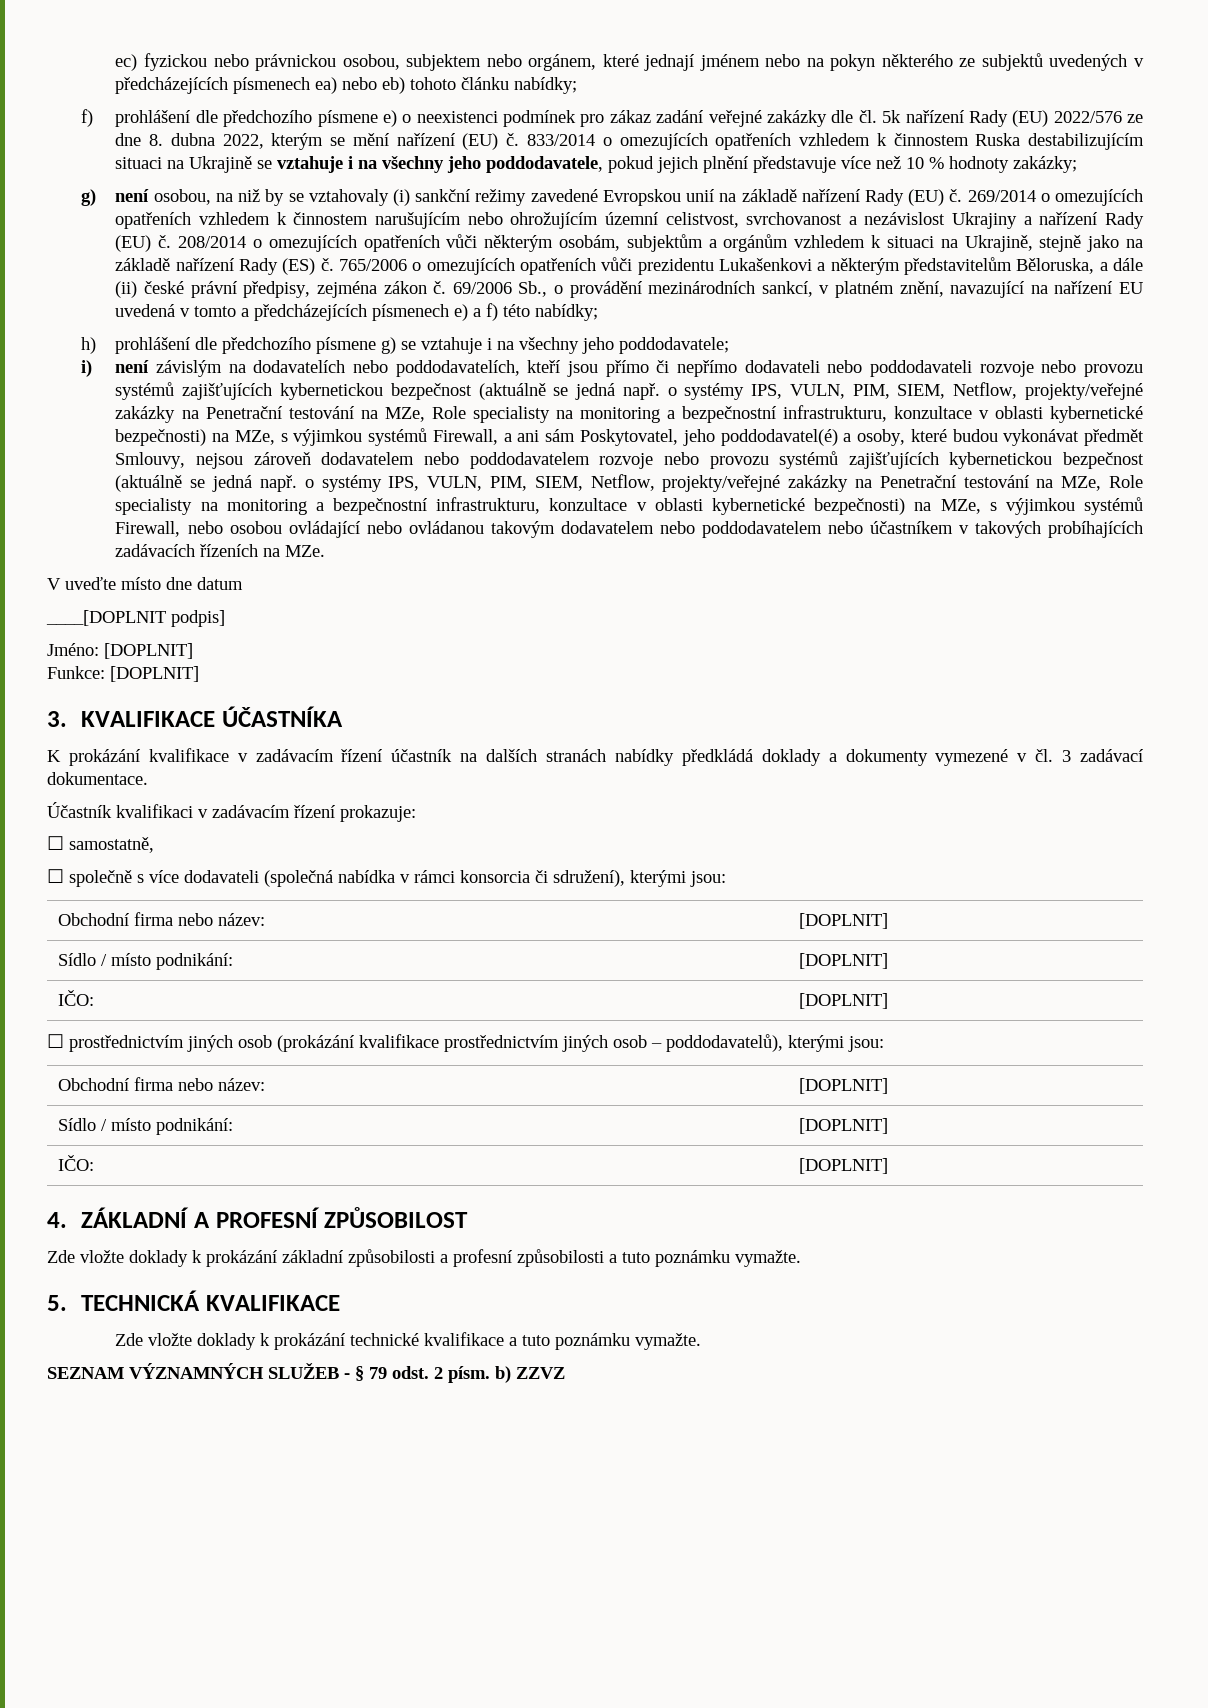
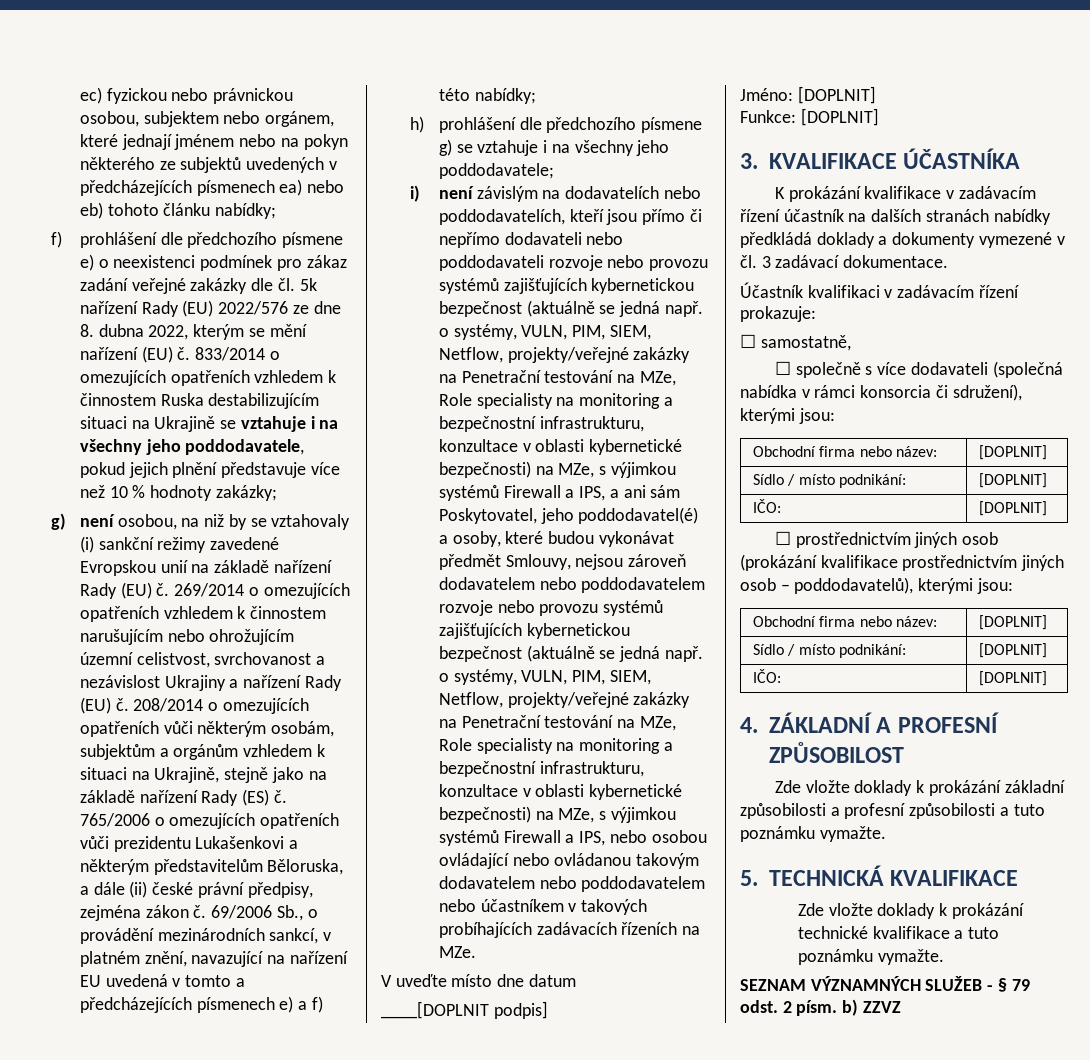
[684,383,783,400] systémy IPS, -> [453,324,517,340] systémy,
[432,429,498,445] Firewall, -> [503,485,606,501] Firewall a IPS,
[321,475,420,492] systémy IPS, -> [453,669,517,685] systémy,
[115,521,181,537] Firewall, -> [503,830,606,846] Firewall a IPS,

